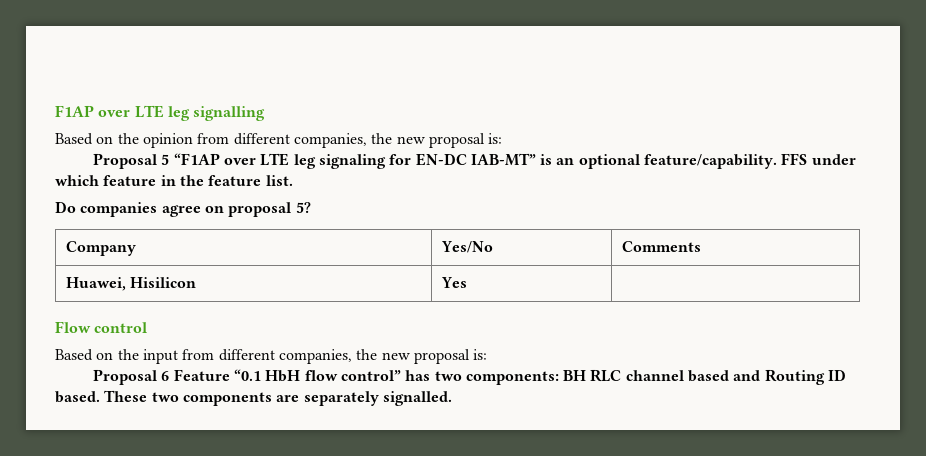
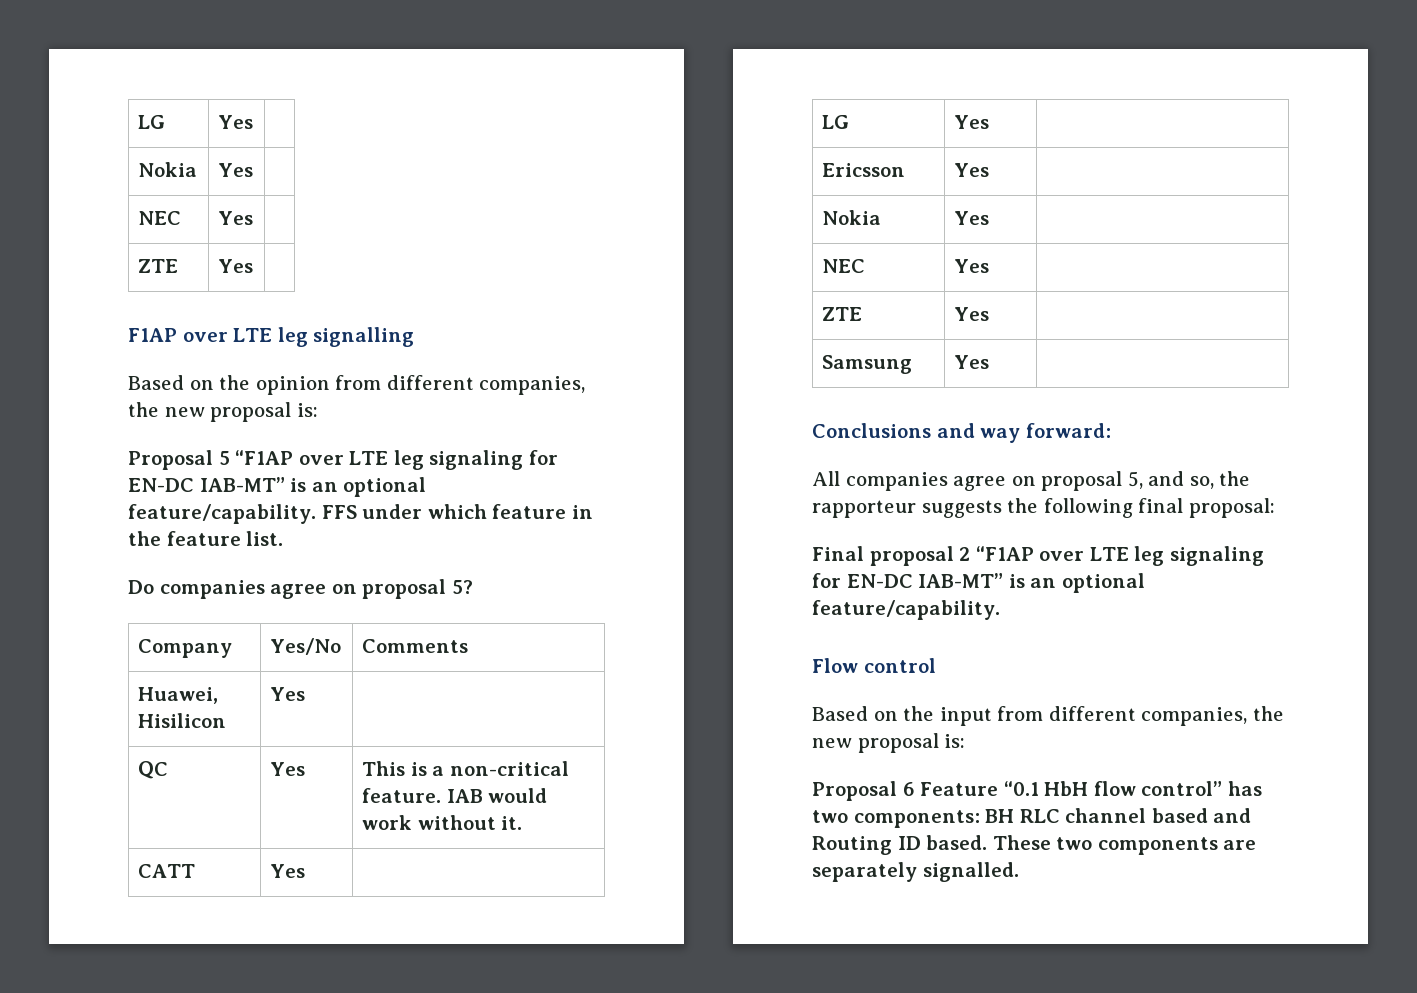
(55, 111) none -> [138,115,166,129] [218,115,254,129] [138,162,198,177] [218,163,254,177] [138,211,182,225] [218,211,254,225] [138,259,179,273] [218,259,254,273] LG | Yes | // Nokia | Yes | // NEC | Yes | // ZTE | Yes | //
(467, 282) none -> [138,761,169,779] [270,762,306,776] [362,761,569,776] [362,788,548,803] [362,815,523,830] [138,864,196,878] [270,864,306,878] [822,115,850,129] [954,115,990,129] [822,163,906,177] [954,163,990,177] [822,210,882,225] [954,211,990,225] [822,259,866,273] [954,259,990,273] [822,307,863,321] [954,307,990,321] [822,355,913,374] [954,355,990,369] [812,423,1111,443] [812,471,1251,491] [812,498,1275,518] [812,546,1264,566] [812,573,1145,593] [812,600,1000,620] // QC | Yes | This is a non-critical feature. IAB would work without it. // CATT | Yes | // LG | Yes | // Ericsson | Yes | // Nokia | Yes | // NEC | Yes | // ZTE | Yes | // Samsung | Yes | // Conclusions and way forward: // All companies agree on proposal 5, and so, the rapporteur suggests the following final proposal: // Final proposal 2 “F1AP over LTE leg signaling for EN-DC IAB-MT” is an optional feature/capability.

